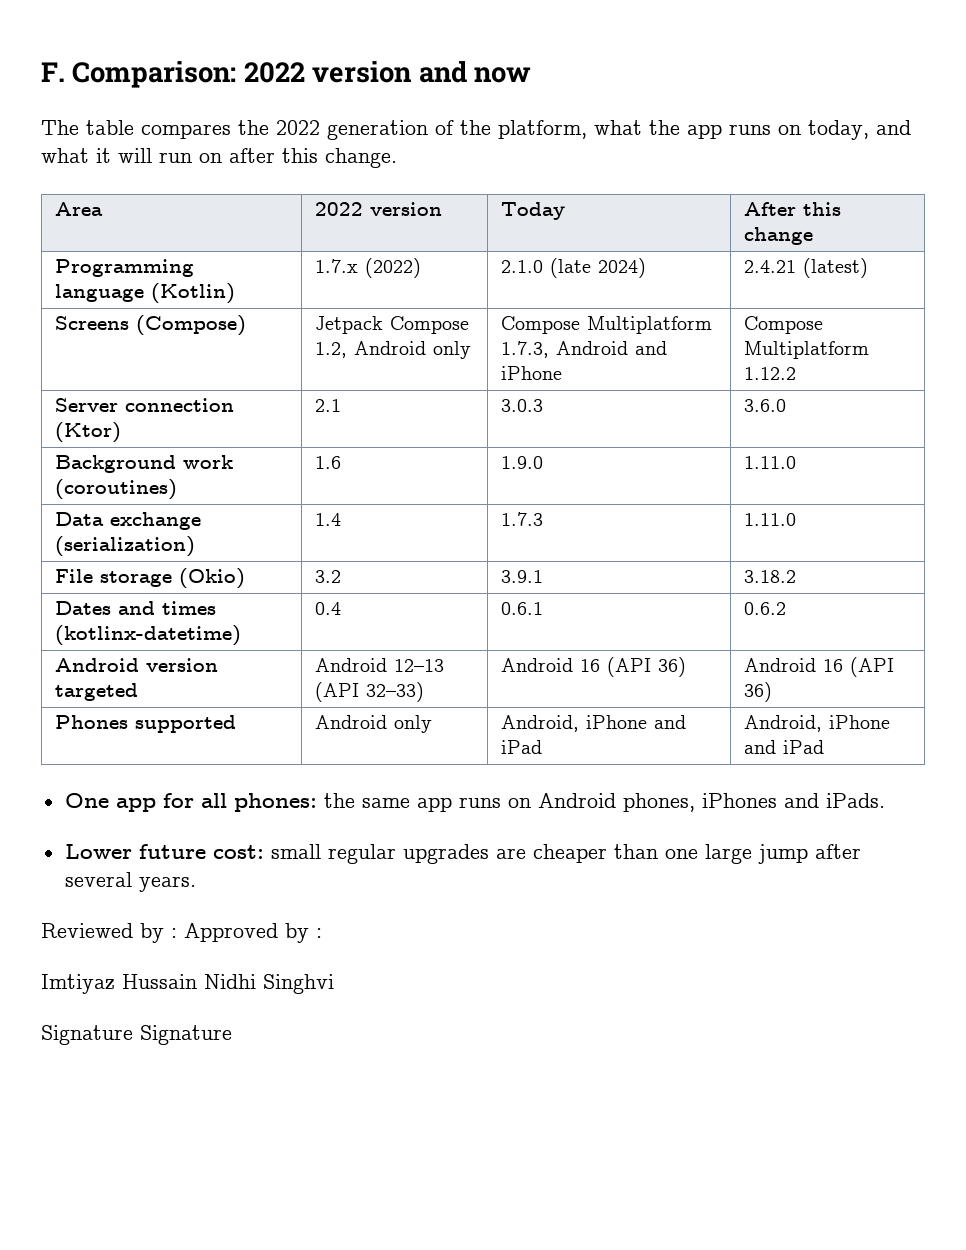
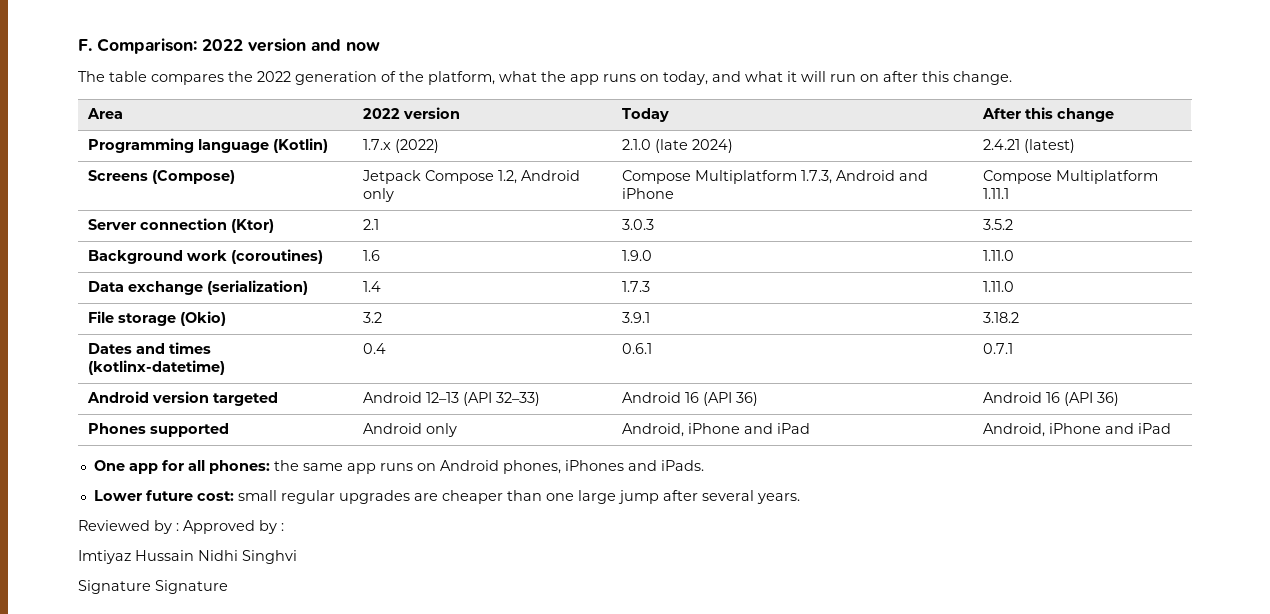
[743,367,796,380] 1.12.2 -> [983,188,1010,199] 1.11.1
[743,399,786,412] 3.6.0 -> [983,219,1014,230] 3.5.2
[743,602,786,615] 0.6.2 -> [983,343,1014,354] 0.7.1

